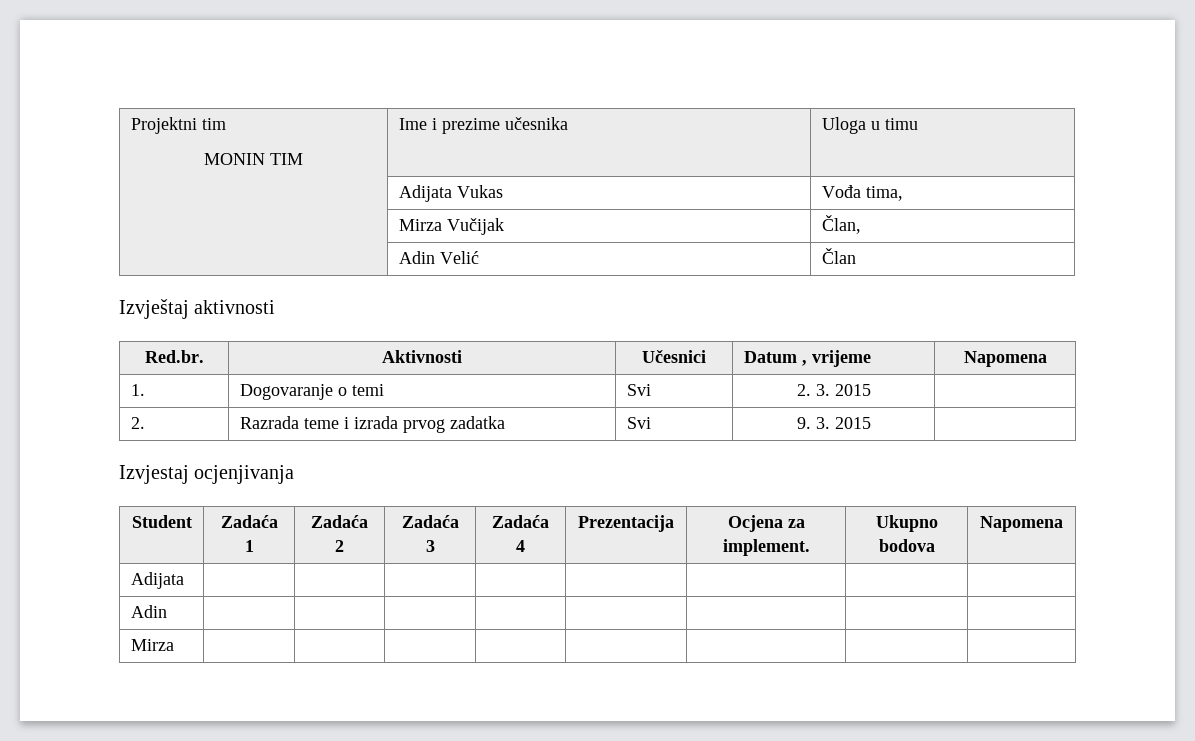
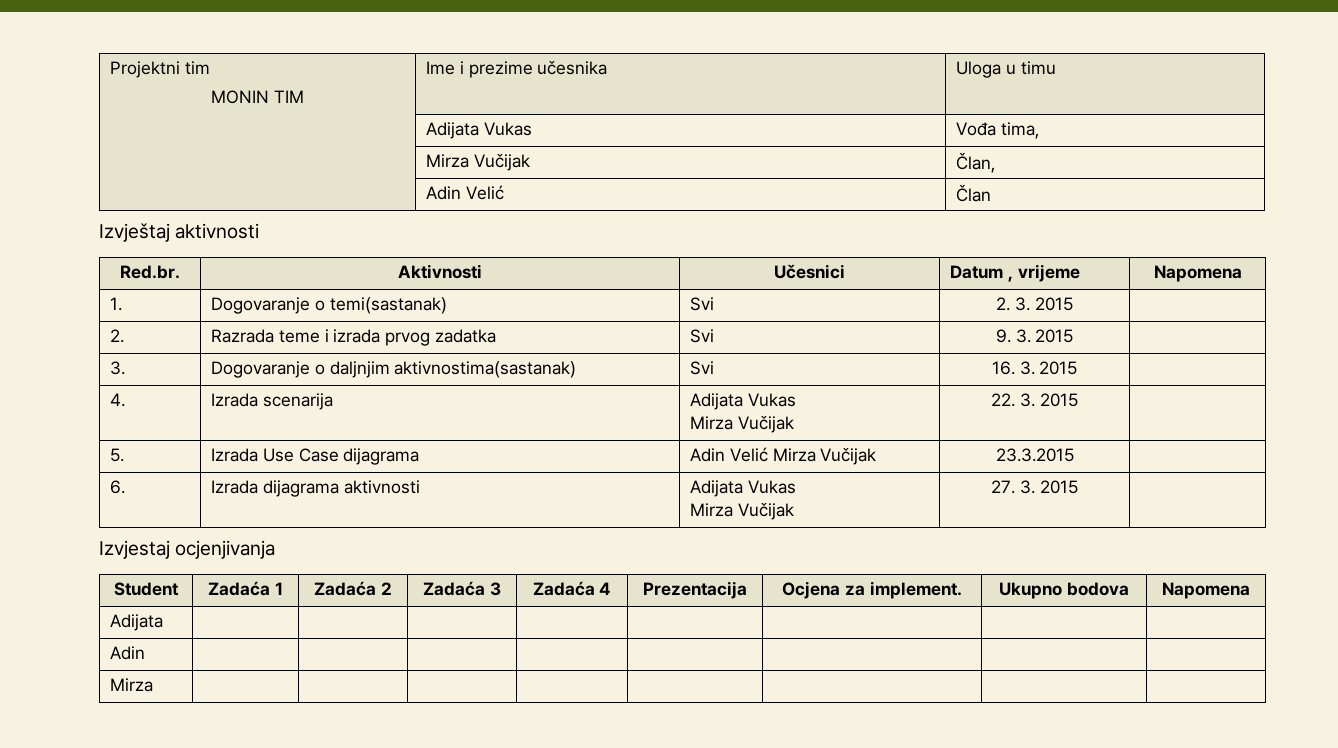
[351,384,384,396] temi -> [329,297,447,314] temi(sastanak)
(871, 423) none -> [110,361,126,375] [211,361,577,378] [690,361,715,375] [991,361,1078,375] [110,393,126,407] [211,393,334,410] [690,393,797,410] [690,416,795,433] [991,393,1078,407] [110,448,125,462] [211,448,420,465] [690,447,877,465] [995,448,1074,462] [110,480,126,494] [211,480,420,497] [690,480,797,497] [690,503,795,520] [991,480,1078,494] // 3. | Dogovaranje o daljnjim aktivnostima(sastanak) | Svi | 16. 3. 2015 | // 4. | Izrada scenarija | Adijata Vukas // Mirza Vučijak | 22. 3. 2015 | // 5. | Izrada Use Case dijagrama | Adin Velić Mirza Vučijak | 23.3.2015 | // 6. | Izrada dijagrama aktivnosti | Adijata Vukas // Mirza Vučijak | 27. 3. 2015 |

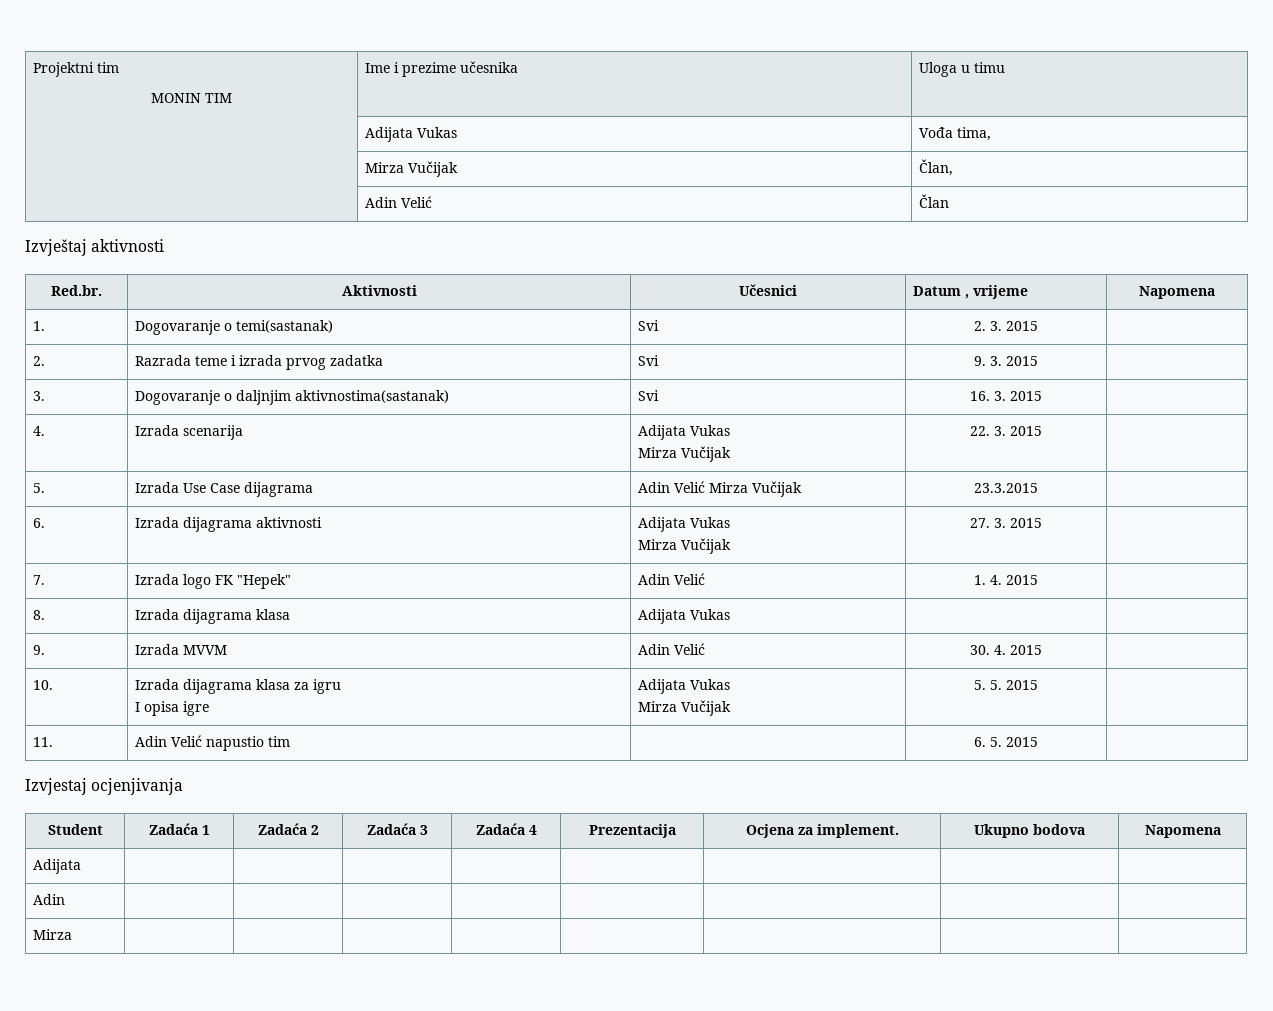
(1078, 487) none -> [33,575,46,585] [135,574,292,589] [638,573,706,585] [974,575,1038,585] [33,610,46,620] [135,609,291,624] [638,609,731,624] [33,645,46,655] [135,644,228,655] [638,643,706,655] [970,645,1042,655] [33,680,54,690] [135,679,342,694] [135,701,210,716] [638,679,731,694] [638,700,732,716] [974,680,1038,690] [33,737,54,747] [135,735,291,751] [974,737,1038,747] // 7. | Izrada logo FK "Hepek" | Adin Velić | 1. 4. 2015 | // 8. | Izrada dijagrama klasa | Adijata Vukas | | // 9. | Izrada MVVM | Adin Velić | 30. 4. 2015 | // 10. | Izrada dijagrama klasa za igru // I opisa igre | Adijata Vukas // Mirza Vučijak | 5. 5. 2015 | // 11. | Adin Velić napustio tim | | 6. 5. 2015 |

